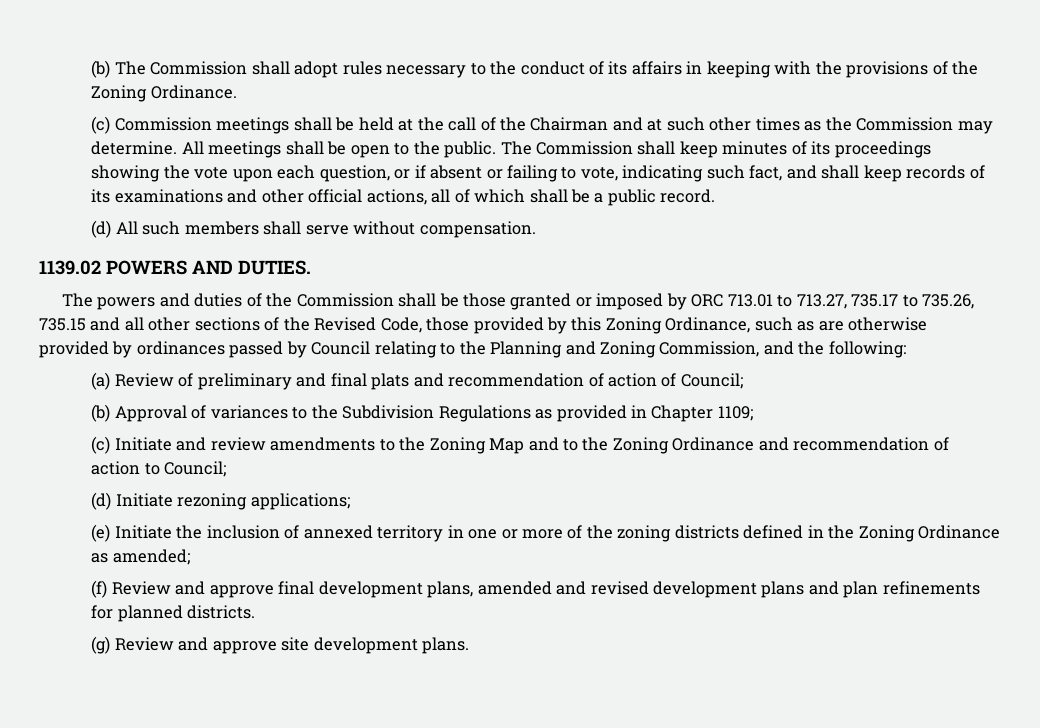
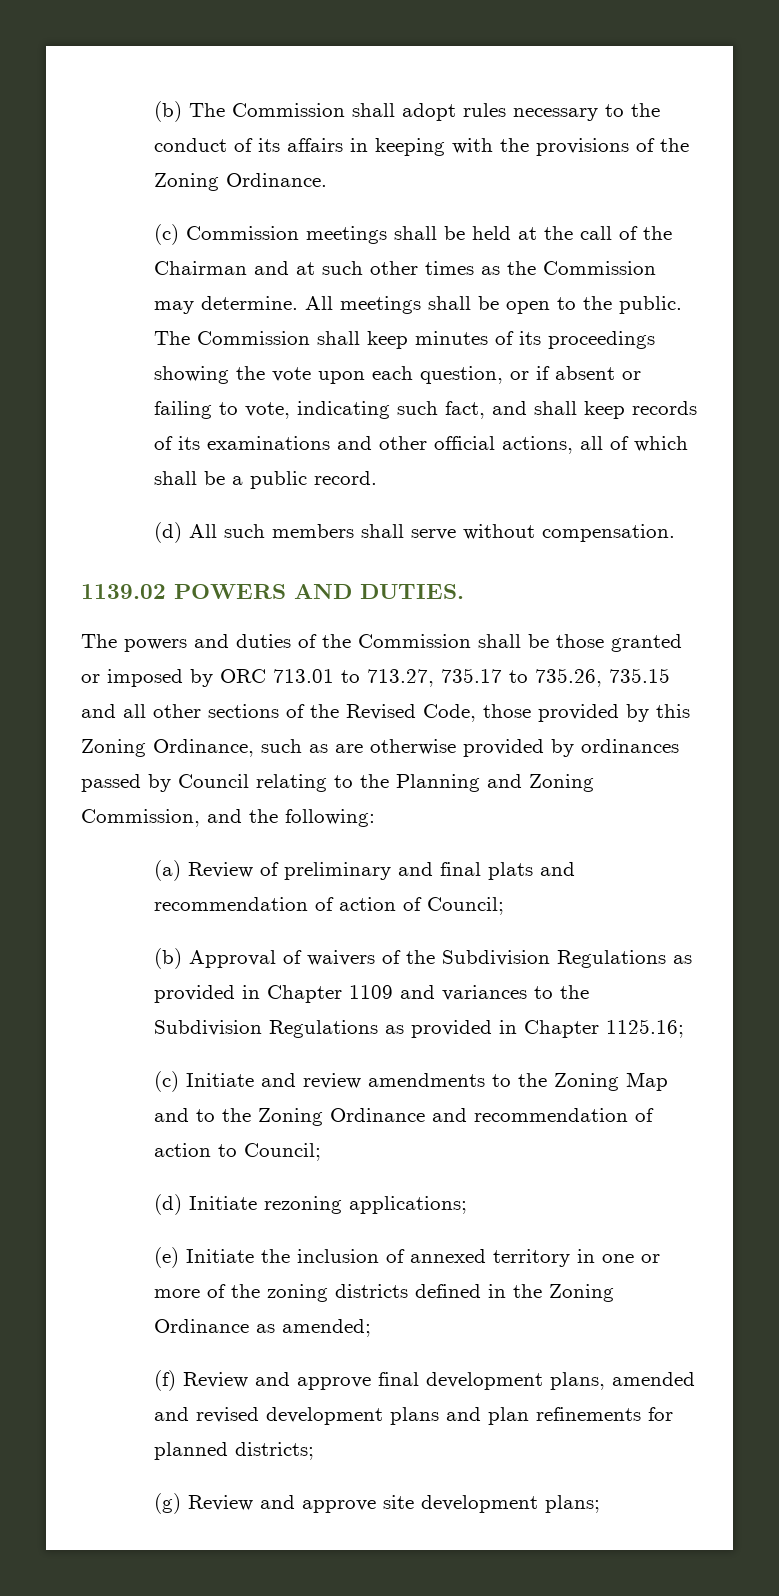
(207, 412) none -> [306,950,692,968] [153,985,435,1003] waivers of the Subdivision Regulations as provided in Chapter 1109 and
[717,406,753,421] 1109; -> [605,1019,684,1038] 1125.16;
[187,605,256,619] districts. -> [234,1442,314,1460] districts;
[422,637,470,654] plans. -> [544,1495,600,1513] plans;

